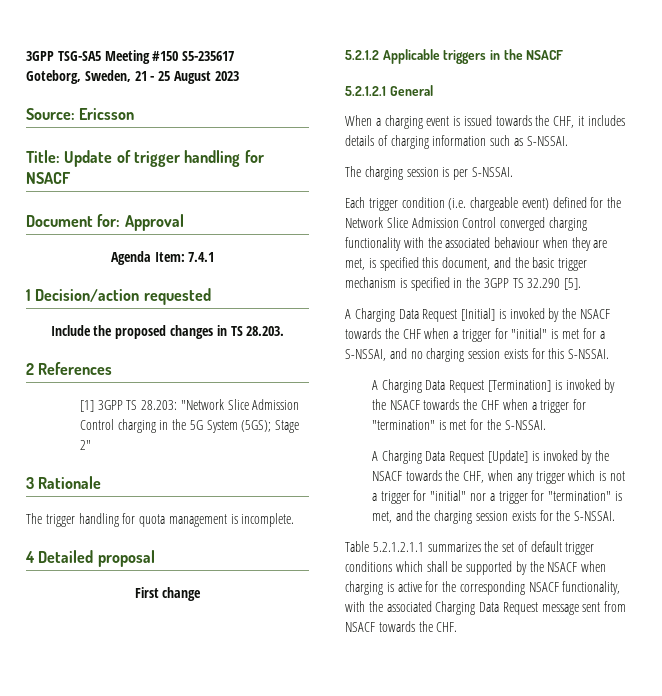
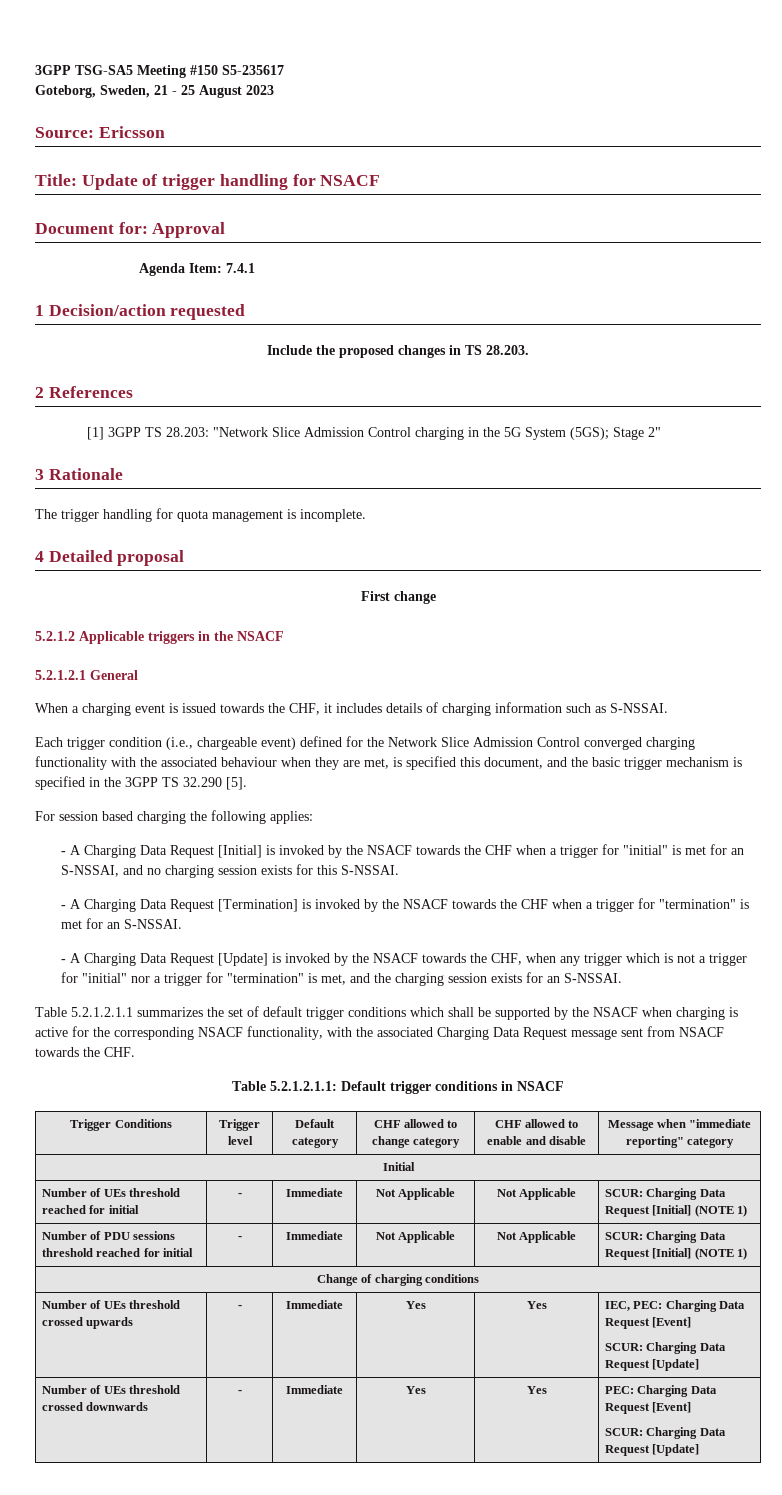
[345,166,513,180] // The charging session is per S-NSSAI. -> (668, 708) none
[448,198,467,210] (i.e. -> [166,737,193,750] (i.e.,
(582, 284) none -> [35,810,313,824] [60,851,66,855] For session based charging the following applies: // -
[599,331,605,339] a -> [730,848,744,855] an
(610, 354) none -> [60,905,66,909] -
[487,419,546,430] the S-NSSAI. // -> [106,919,182,929] [60,959,66,963] an S-NSSAI. // -
[556,510,571,521] the -> [546,976,560,983] an
(458, 627) none -> [232,1081,564,1094] [70,1119,172,1131] [219,1119,260,1131] [227,1136,253,1145] [295,1119,335,1128] [291,1137,339,1148] [373,1119,458,1128] [371,1136,461,1148] [494,1119,579,1128] [487,1136,586,1145] [607,1119,752,1131] [625,1136,735,1148] [382,1162,415,1171] [41,1188,181,1197] [41,1205,139,1214] [237,1193,242,1197] [286,1188,343,1197] [375,1188,456,1200] [496,1188,577,1200] [604,1188,726,1200] [604,1205,748,1217] [41,1231,176,1240] [41,1248,194,1257] [237,1236,242,1240] [286,1231,343,1240] [375,1231,456,1243] [496,1231,577,1243] [604,1231,726,1243] [604,1248,748,1260] [316,1274,480,1286] [41,1300,181,1309] [41,1317,134,1329] [237,1305,242,1309] [286,1300,343,1309] [405,1301,426,1309] [526,1301,547,1309] [604,1300,746,1312] [604,1317,692,1329] [604,1342,726,1354] [604,1359,700,1371] [41,1385,181,1394] [41,1402,149,1411] [237,1390,242,1394] [286,1385,343,1394] [405,1386,426,1394] [526,1386,547,1394] [604,1385,717,1397] [604,1402,692,1414] [604,1427,726,1439] [604,1444,700,1456] // Table 5.2.1.2.1.1: Default trigger conditions in NSACF // Trigger Conditions | Trigger level | Default category | CHF allowed to change category | CHF allowed to enable and disable | Message when "immediate reporting" category // Initial // Number of UEs threshold reached for initial | - | Immediate | Not Applicable | Not Applicable | SCUR: Charging Data Request [Initial] (NOTE 1) // Number of PDU sessions threshold reached for initial | - | Immediate | Not Applicable | Not Applicable | SCUR: Charging Data Request [Initial] (NOTE 1) // Change of charging conditions // Number of UEs threshold crossed upwards | - | Immediate | Yes | Yes | IEC, PEC: Charging Data Request [Event] // SCUR: Charging Data Request [Update] // Number of UEs threshold crossed downwards | - | Immediate | Yes | Yes | PEC: Charging Data Request [Event] // SCUR: Charging Data Request [Update]

